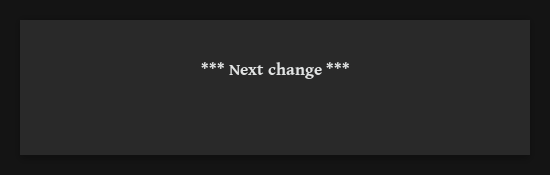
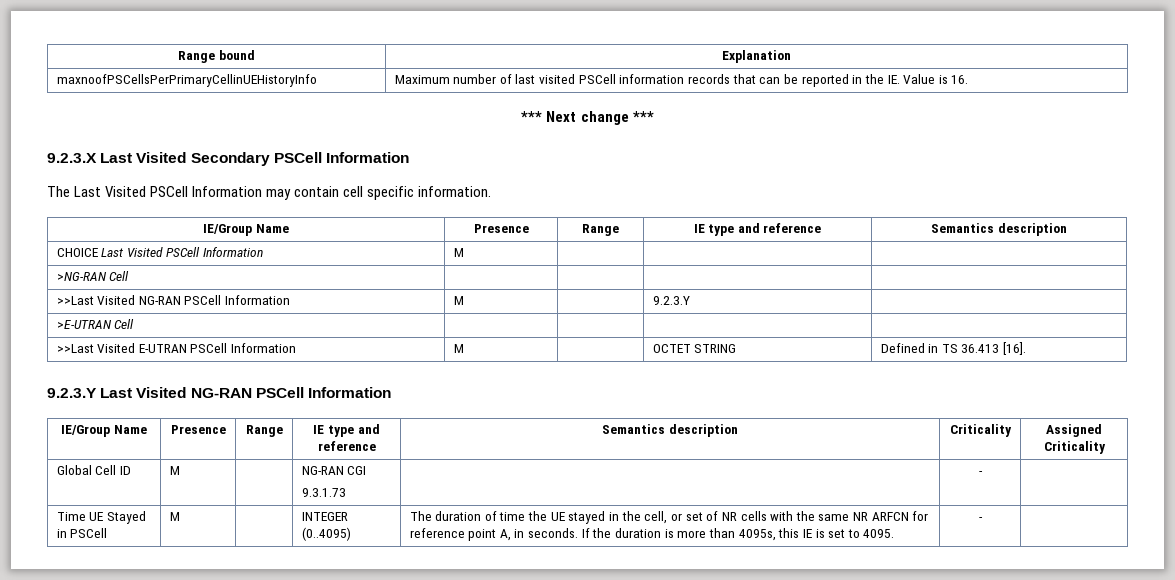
[200,62,351,79] *** Next change *** -> [178,50,255,63] [722,50,791,63] [56,74,317,87] [394,74,969,87] [521,111,654,125] [47,152,409,166] [47,186,492,200] [203,224,289,236] [473,224,529,233] [582,224,619,236] [693,223,822,236] [931,223,1067,236] [56,247,264,257] [453,248,464,257] [56,271,130,281] [56,295,291,305] [453,296,464,305] [652,296,690,305] [56,319,135,329] [56,343,297,353] [453,344,464,353] [652,344,737,353] [880,342,1027,355] [47,387,391,398] [61,425,147,437] [170,425,226,434] [245,425,283,437] [313,424,380,437] [317,441,376,451] [602,424,738,437] [949,424,1012,437] [1046,424,1102,437] [1043,441,1106,454] [56,465,131,475] [169,466,180,475] [301,466,367,475] [301,488,346,497] [978,471,983,475] [56,511,146,524] [56,528,108,538] [169,512,180,521] [301,512,348,521] [301,527,351,541] [409,511,929,524] [409,528,895,541] [978,517,983,521] Range bound | Explanation // maxnoofPSCellsPerPrimaryCellinUEHistoryInfo | Maximum number of last visited PSCell information records that can be reported in the IE. Value is 16. // *** Next change *** // 9.2.3.X Last Visited Secondary PSCell Information // The Last Visited PSCell Information may contain cell specific information. // IE/Group Name | Presence | Range | IE type and reference | Semantics description // CHOICE Last Visited PSCell Information | M | | | // >NG-RAN Cell | | | | // >>Last Visited NG-RAN PSCell Information | M | | 9.2.3.Y | // >E-UTRAN Cell | | | | // >>Last Visited E-UTRAN PSCell Information | M | | OCTET STRING | Defined in TS 36.413 [16]. // 9.2.3.Y Last Visited NG-RAN PSCell Information // IE/Group Name | Presence | Range | IE type and reference | Semantics description | Criticality | Assigned Criticality // Global Cell ID | M | | NG-RAN CGI // 9.3.1.73 | | - | // Time UE Stayed in PSCell | M | | INTEGER (0..4095) | The duration of time the UE stayed in the cell, or set of NR cells with the same NR ARFCN for reference point A, in seconds. If the duration is more than 4095s, this IE is set to 4095. | - |

